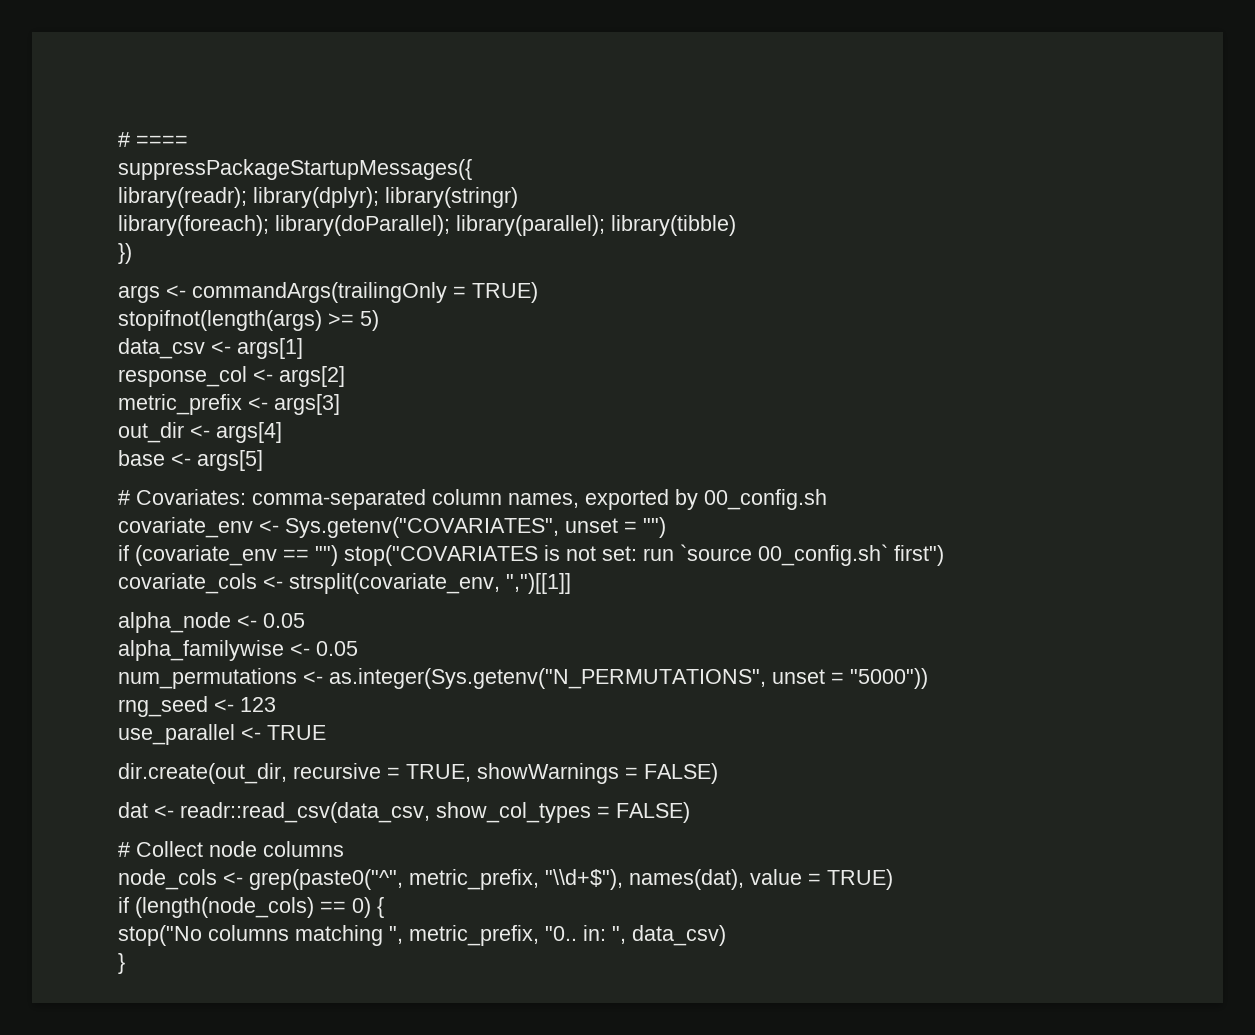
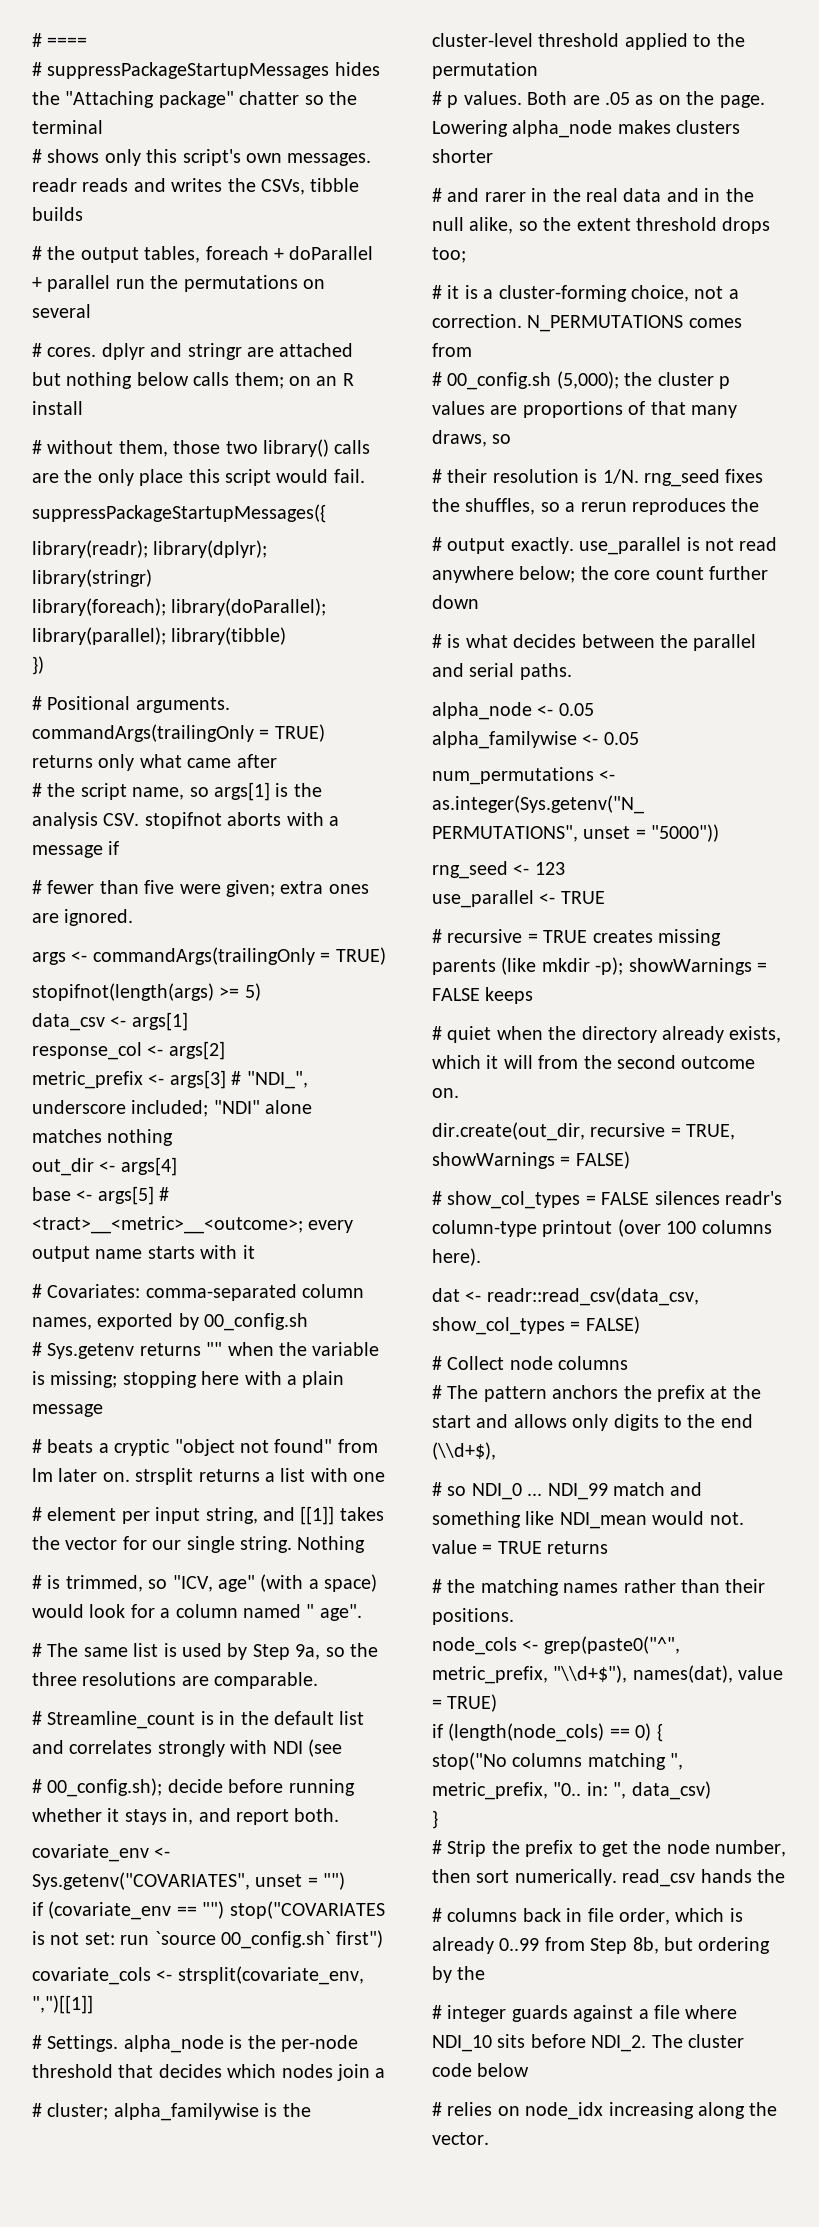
(188, 141) none -> [32,62,380,79] [32,91,357,108] [32,120,103,134] [32,149,372,166] [32,178,360,195] [32,207,83,221] [32,246,374,263] [32,275,325,292] [32,304,91,318] [32,343,354,360] [32,372,354,389] [32,401,83,415] [32,439,371,457] [32,469,365,486] // # suppressPackageStartupMessages hides the "Attaching package" chatter so the terminal // # shows only this script's own messages. readr reads and writes the CSVs, tibble builds // # the output tables, foreach + doParallel + parallel run the permutations on several // # cores. dplyr and stringr are attached but nothing below calls them; on an R install // # without them, those two library() calls are the only place this script would fail.
(132, 253) none -> [32,696,230,713] [32,724,325,742] [32,754,277,771] [32,782,322,801] [32,812,339,829] [32,841,120,858] [32,880,369,897] [32,909,134,926] // # Positional arguments. commandArgs(trailingOnly = TRUE) returns only what came after // # the script name, so args[1] is the analysis CSV. stopifnot aborts with a message if // # fewer than five were given; extra ones are ignored.
(340, 404) none -> [231,1071,308,1089] [32,1100,313,1117] [32,1129,174,1146] # "NDI_", underscore included; "NDI" alone matches nothing
(263, 460) none -> [159,1187,170,1201] [32,1216,354,1234] [32,1245,255,1262] # <tract>__<metric>__<outcome>; every output name starts with it
(827, 499) none -> [32,1342,380,1359] [32,1371,345,1388] [32,1404,103,1417] [32,1439,378,1456] [32,1468,386,1485] [32,1506,384,1525] [32,1536,366,1553] [32,1574,378,1592] [32,1604,362,1621] [32,1643,378,1660] [32,1672,319,1689] [32,1711,365,1729] [32,1739,342,1757] [32,1778,355,1797] [32,1808,340,1825] // # Sys.getenv returns "" when the variable is missing; stopping here with a plain message // # beats a cryptic "object not found" from lm later on. strsplit returns a list with one // # element per input string, and [[1]] takes the vector for our single string. Nothing // # is trimmed, so "ICV, age" (with a space) would look for a column named " age". // # The same list is used by Step 9a, so the three resolutions are comparable. // # Streamline_count is in the default list and correlates strongly with NDI (see // # 00_config.sh); decide before running whether it stays in, and report both.
(571, 583) none -> [32,2035,358,2053] [32,2064,386,2081] [32,2103,311,2121] [432,33,745,50] [432,62,538,79] [432,91,765,108] [432,120,741,138] [432,149,493,163] [432,188,754,202] [432,217,771,234] [432,247,466,263] [432,285,739,302] [432,314,742,332] [432,343,472,357] [432,371,730,390] [432,401,737,418] [432,430,512,447] [432,469,764,487] [432,498,760,515] [432,537,778,555] [432,566,768,583] [432,595,479,609] [432,634,757,651] [432,663,572,680] // # Settings. alpha_node is the per-node threshold that decides which nodes join a // # cluster; alpha_familywise is the cluster-level threshold applied to the permutation // # p values. Both are .05 as on the page. Lowering alpha_node makes clusters shorter // # and rarer in the real data and in the null alike, so the extent threshold drops too; // # it is a cluster-forming choice, not a correction. N_PERMUTATIONS comes from // # 00_config.sh (5,000); the cluster p values are proportions of that many draws, so // # their resolution is 1/N. rng_seed fixes the shuffles, so a rerun reproduces the // # output exactly. use_parallel is not read anywhere below; the core count further down // # is what decides between the parallel and serial paths.
(326, 732) none -> [432,929,721,946] [432,957,767,975] [432,987,534,1004] [432,1026,782,1043] [432,1055,756,1069] [432,1088,459,1098] // # recursive = TRUE creates missing parents (like mkdir -p); showWarnings = FALSE keeps // # quiet when the directory already exists, which it will from the second outcome on.
(718, 773) none -> [432,1191,782,1209] [432,1219,772,1237] [432,1248,481,1266] // # show_col_types = FALSE silences readr's column-type printout (over 100 columns here).
(344, 849) none -> [432,1385,761,1402] [432,1414,753,1431] [432,1442,496,1460] [432,1482,703,1500] [432,1511,744,1529] [432,1540,609,1554] [432,1579,766,1596] [432,1608,514,1625] // # The pattern anchors the prefix at the start and allows only digits to the end (\\d+$), // # so NDI_0 ... NDI_99 match and something like NDI_mean would not. value = TRUE returns // # the matching names rather than their positions.
(125, 963) none -> [432,1840,787,1857] [432,1869,785,1887] [432,1908,743,1925] [432,1937,771,1954] [432,1966,486,1983] [432,2005,738,2022] [432,2034,744,2052] [432,2063,530,2077] [432,2102,778,2120] [432,2132,489,2145] // # Strip the prefix to get the node number, then sort numerically. read_csv hands the // # columns back in file order, which is already 0..99 from Step 8b, but ordering by the // # integer guards against a file where NDI_10 sits before NDI_2. The cluster code below // # relies on node_idx increasing along the vector.

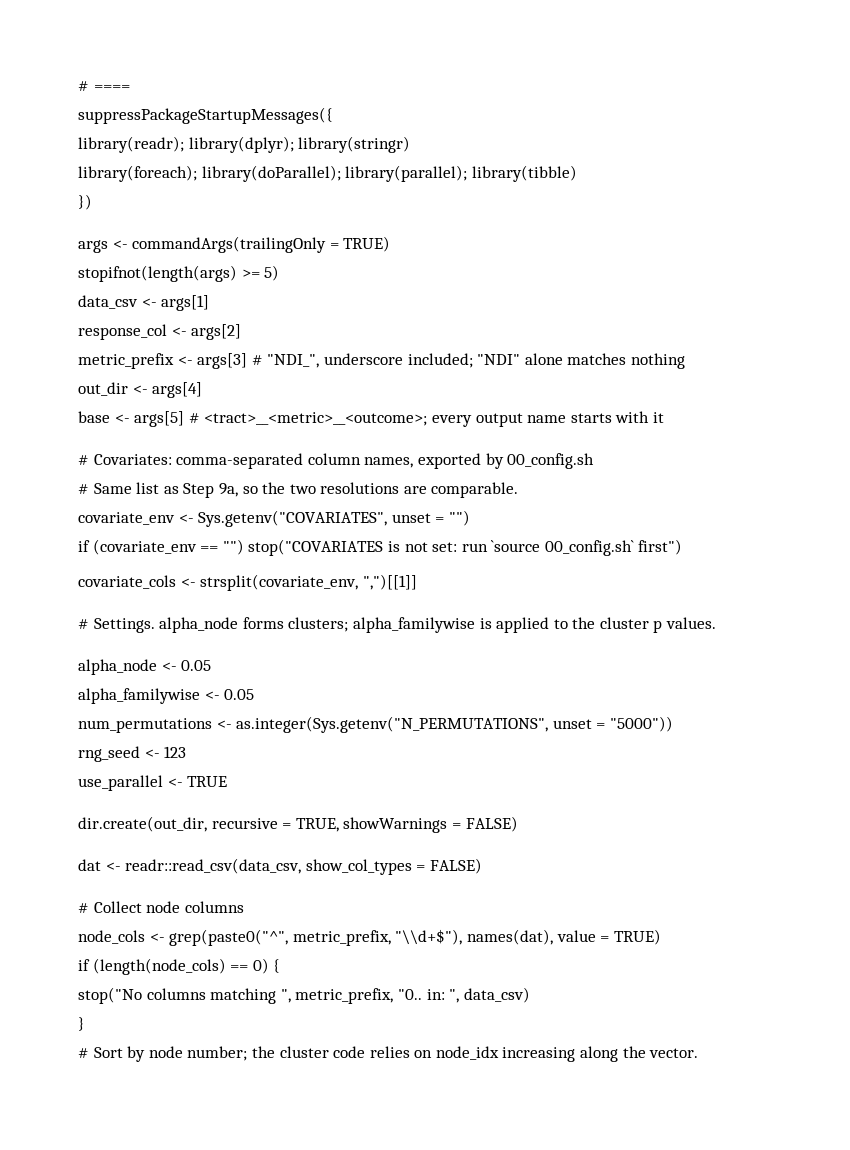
[32,62,380,79] [32,91,357,108] [32,120,103,134] [32,149,372,166] [32,178,360,195] [32,207,83,221] [32,246,374,263] [32,275,325,292] [32,304,91,318] [32,343,354,360] [32,372,354,389] [32,401,83,415] [32,439,371,457] [32,469,365,486] // # suppressPackageStartupMessages hides the "Attaching package" chatter so the terminal // # shows only this script's own messages. readr reads and writes the CSVs, tibble builds // # the output tables, foreach + doParallel + parallel run the permutations on several // # cores. dplyr and stringr are attached but nothing below calls them; on an R install // # without them, those two library() calls are the only place this script would fail. -> (130, 88) none
[32,696,230,713] [32,724,325,742] [32,754,277,771] [32,782,322,801] [32,812,339,829] [32,841,120,858] [32,880,369,897] [32,909,134,926] // # Positional arguments. commandArgs(trailingOnly = TRUE) returns only what came after // # the script name, so args[1] is the analysis CSV. stopifnot aborts with a message if // # fewer than five were given; extra ones are ignored. -> (92, 202) none
[47,1342,380,1359] [32,1371,345,1388] [32,1404,103,1417] [32,1439,378,1456] [32,1468,386,1485] [32,1506,384,1525] [32,1536,366,1553] [32,1574,378,1592] [32,1604,362,1621] [32,1643,248,1660] Sys.getenv returns "" when the variable is missing; stopping here with a plain message // # beats a cryptic "object not found" from lm later on. strsplit returns a list with one // # element per input string, and [[1]] takes the vector for our single string. Nothing // # is trimmed, so "ICV, age" (with a space) would look for a column named " age". // # The same list is used by -> [93,482,179,494] Same list as
[32,1672,77,1686] three -> [289,484,316,494] two
[32,1711,365,1729] [32,1739,342,1757] [32,1778,355,1797] [32,1808,340,1825] // # Streamline_count is in the default list and correlates strongly with NDI (see // # 00_config.sh); decide before running whether it stays in, and report both. -> (519, 490) none
[229,2035,358,2052] [32,2064,386,2081] [32,2103,311,2121] [432,33,620,47] is the per-node threshold that decides which nodes join a // # cluster; alpha_familywise is the cluster-level threshold -> [242,617,492,633] forms clusters; alpha_familywise is
[432,62,538,79] [432,91,442,105] permutation // # -> [599,617,649,629] cluster
[527,91,765,108] [432,120,741,138] [432,149,493,163] [432,188,754,202] [432,217,771,234] [432,247,466,263] [432,285,739,302] [432,314,742,332] [432,343,472,357] [432,371,730,390] [432,401,737,418] [432,430,512,447] [432,469,764,487] [432,498,760,515] [432,537,778,555] [432,566,768,583] [432,595,479,609] [432,634,757,651] [432,663,572,680] Both are .05 as on the page. Lowering alpha_node makes clusters shorter // # and rarer in the real data and in the null alike, so the extent threshold drops too; // # it is a cluster-forming choice, not a correction. N_PERMUTATIONS comes from // # 00_config.sh (5,000); the cluster p values are proportions of that many draws, so // # their resolution is 1/N. rng_seed fixes the shuffles, so a rerun reproduces the // # output exactly. use_parallel is not read anywhere below; the core count further down // # is what decides between the parallel and serial paths. -> (717, 623) none
[432,929,721,946] [432,957,767,975] [432,987,534,1004] [432,1026,782,1043] [432,1055,756,1069] [432,1088,459,1098] // # recursive = TRUE creates missing parents (like mkdir -p); showWarnings = FALSE keeps // # quiet when the directory already exists, which it will from the second outcome on. -> (228, 781) none
[432,1191,782,1209] [432,1219,772,1237] [432,1248,481,1266] // # show_col_types = FALSE silences readr's column-type printout (over 100 columns here). -> (518, 824) none
[432,1385,761,1402] [432,1414,753,1431] [432,1442,496,1460] [432,1482,703,1500] [432,1511,744,1529] [432,1540,609,1554] [432,1579,766,1596] [432,1608,514,1625] // # The pattern anchors the prefix at the start and allows only digits to the end (\\d+$), // # so NDI_0 ... NDI_99 match and something like NDI_mean would not. value = TRUE returns // # the matching names rather than their positions. -> (244, 907) none
[447,1840,787,1857] [432,1869,785,1887] [432,1908,743,1925] [432,1937,771,1954] [432,1966,486,1983] [432,2005,738,2022] [432,2034,744,2052] [432,2063,530,2077] [432,2102,442,2116] Strip the prefix to get the node number, then sort numerically. read_csv hands the // # columns back in file order, which is already 0..99 from Step 8b, but ordering by the // # integer guards against a file where NDI_10 sits before NDI_2. The cluster code below // # -> [93,1046,366,1062] Sort by node number; the cluster code

